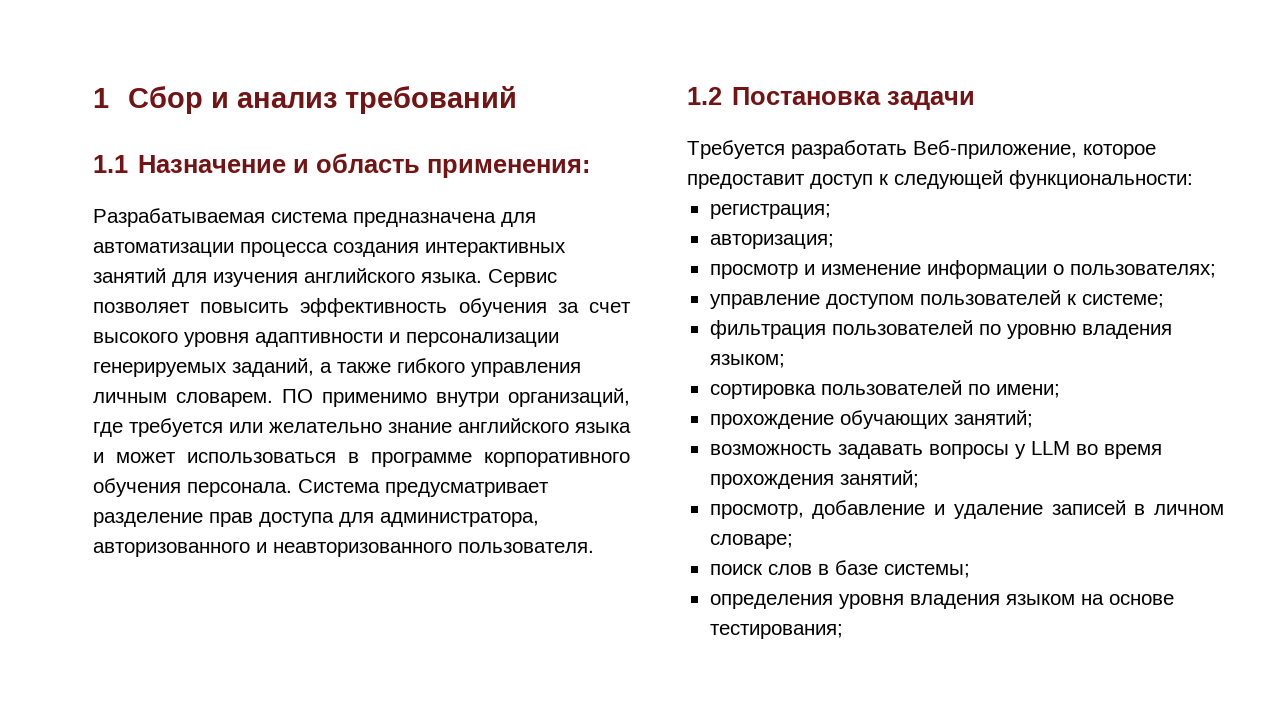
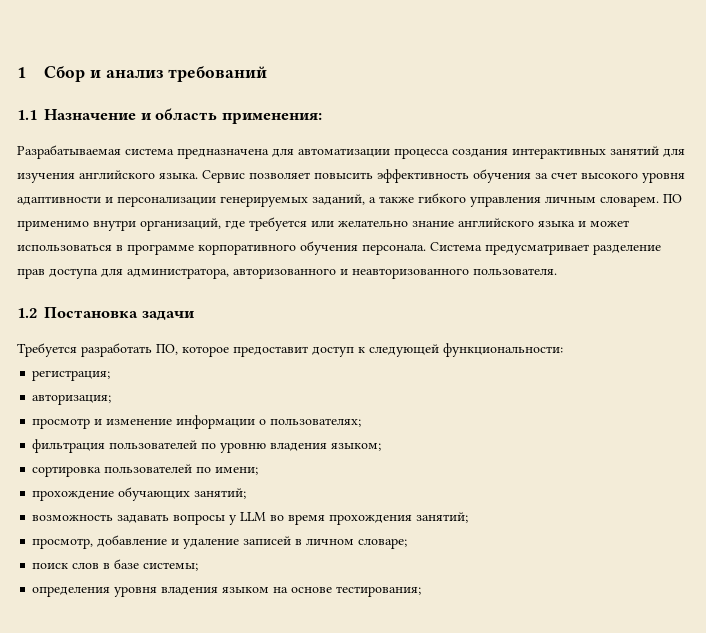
[913,140,1077,159] Веб-приложение, -> [156,344,178,355] ПО,
[709,290,1164,309] // управление доступом пользователей к системе; -> (362, 422) none

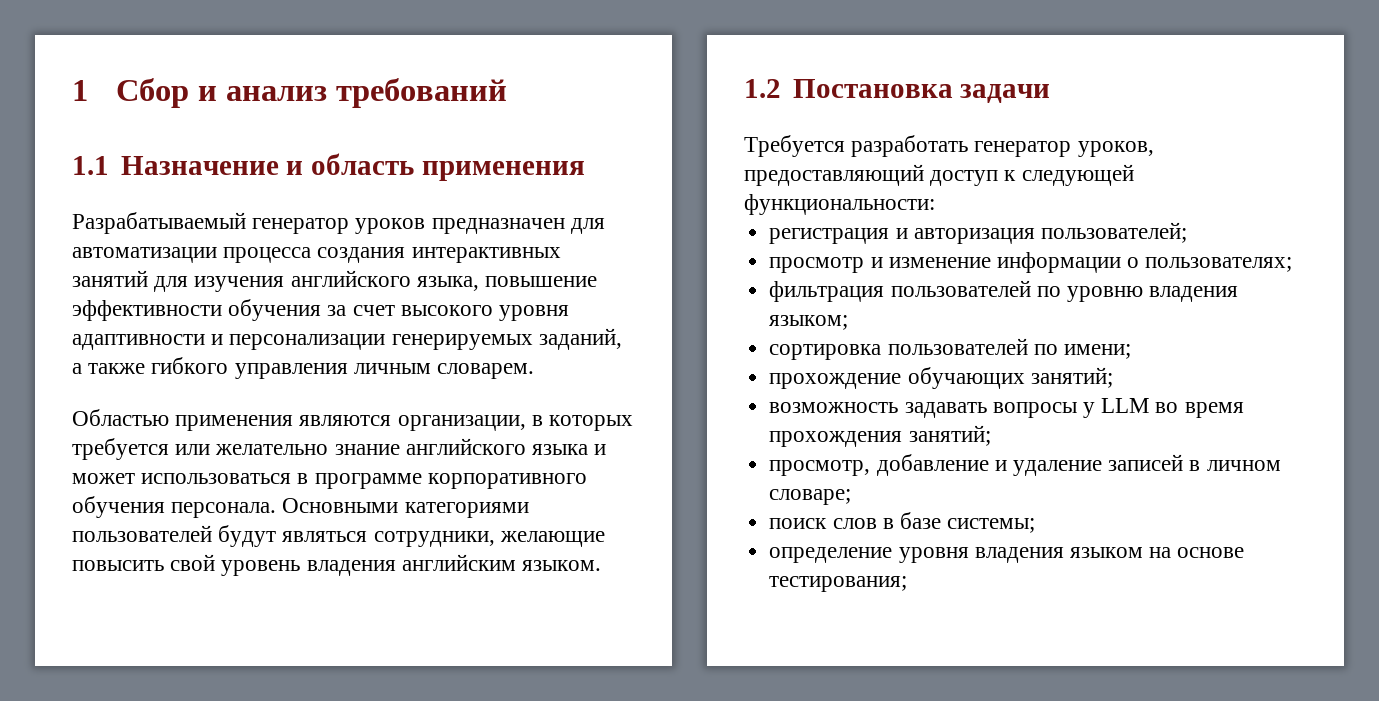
[221,112,322,124] [17,145,269,159] применения: // Разрабатываемая система предназначена -> [421,161,585,181] [72,212,565,234] применения // Разрабатываемый генератор уроков предназначен
[159,169,469,183] языка. Сервис позволяет повысить эффективность -> [416,276,598,291] [72,300,222,321] языка, повышение эффективности
[663,194,682,203] [17,218,245,231] ПО применимо внутри организаций, где -> [72,409,634,431] // Областью применения являются организации, в которых
[430,242,661,255] [17,268,557,279] Система предусматривает разделение прав доступа для администратора, авторизованного и неавторизованного пользователя. -> [282,498,529,518] [72,525,605,547] [72,554,602,576] Основными категориями пользователей будут являться сотрудники, желающие повысить свой уровень владения английским языком.
[156,344,308,357] ПО, которое предоставит -> [974,141,1154,157] [744,164,924,186] генератор уроков, предоставляющий
[32,370,111,381] [32,394,112,405] регистрация; // авторизация; -> [769,222,1187,244] регистрация и авторизация пользователей;
[32,586,111,597] определения -> [769,547,893,563] определение

